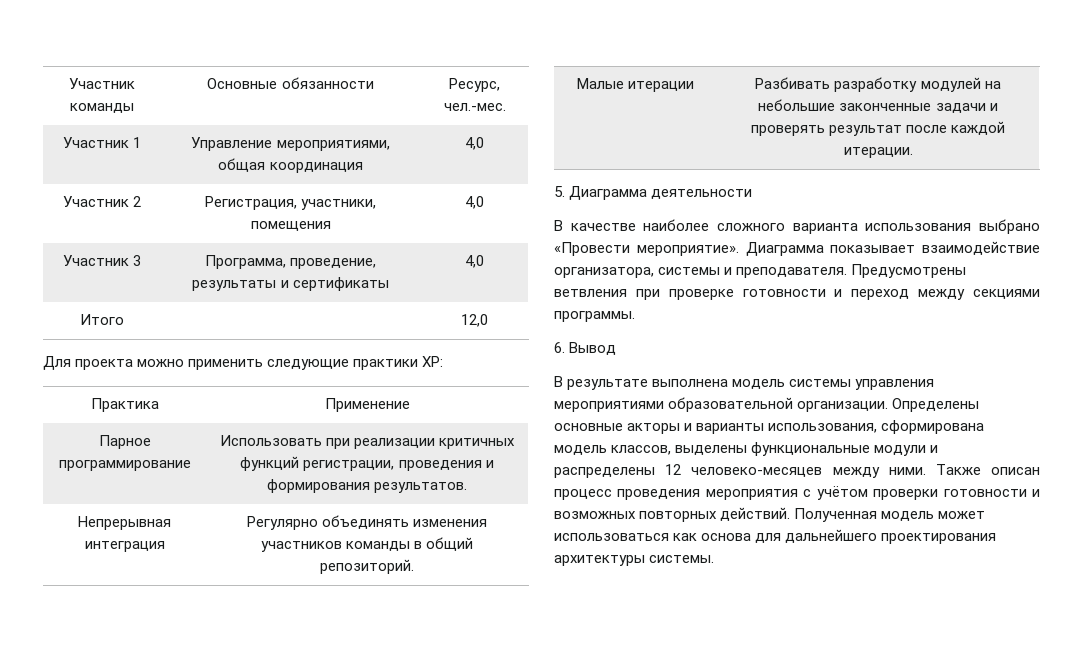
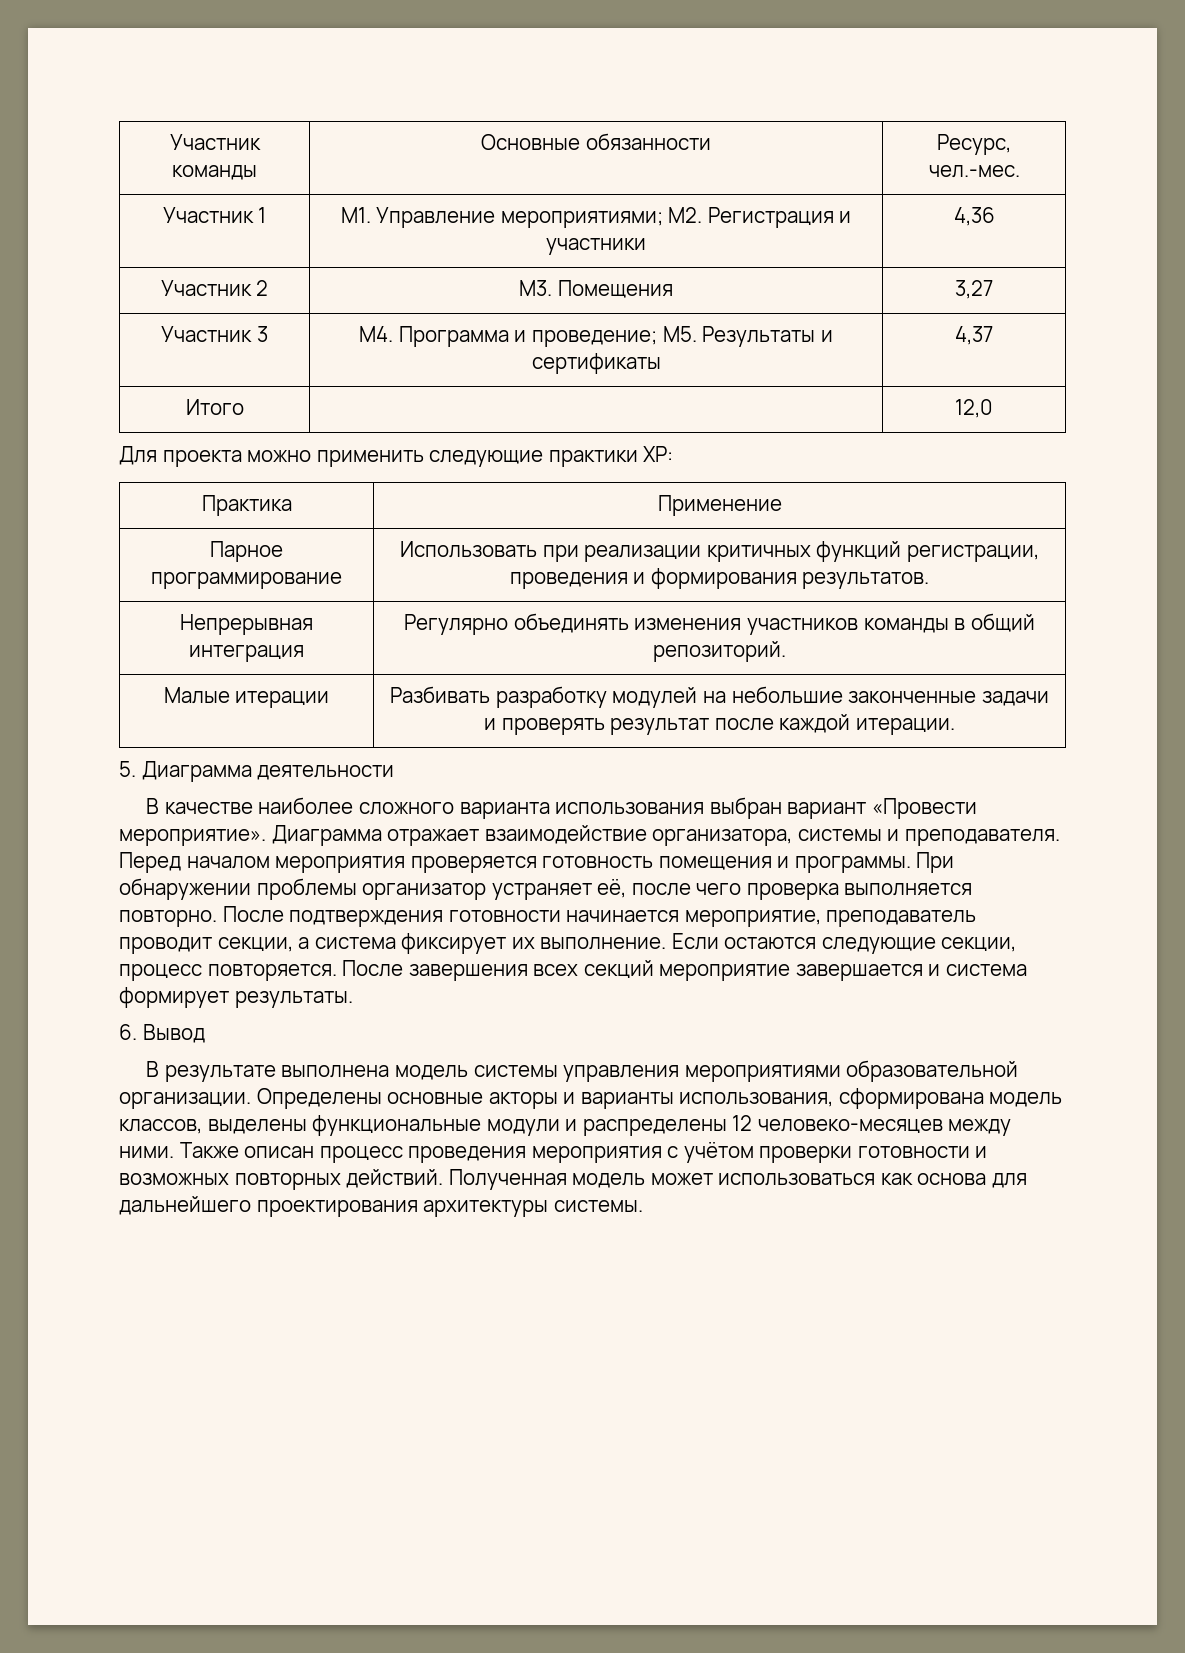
[191,137,390,151] [218,158,363,173] [465,137,484,150] [62,196,142,207] [204,196,377,210] [250,221,331,231] [465,196,484,209] [62,255,142,266] [204,255,377,269] [192,280,277,291] Управление мероприятиями, общая координация | 4,0 // Участник 2 | Регистрация, участники, помещения | 4,0 // Участник 3 | Программа, проведение, результаты -> [340,207,852,228] [546,238,646,255] [953,207,995,226] [160,280,269,296] [519,280,673,298] [954,280,993,299] [161,326,268,342] [359,326,816,347] М1. Управление мероприятиями; М2. Регистрация и участники | 4,36 // Участник 2 | М3. Помещения | 3,27 // Участник 3 | М4. Программа и проведение; М5. Результаты
[465,255,484,268] 4,0 -> [954,326,993,345] 4,37
[979,219,1040,234] выбрано -> [709,797,867,819] выбран вариант
[830,245,916,253] показывает -> [387,829,480,846] отражает
[851,264,967,278] [554,289,1040,300] [554,311,635,322] Предусмотрены ветвления при проверке готовности и переход между секциями программы. -> [119,852,955,873] [119,878,973,900] [119,906,977,927] [119,933,1017,954] [119,960,1027,981] [119,987,353,1008] Перед началом мероприятия проверяется готовность помещения и программы. При обнаружении проблемы организатор устраняет её, после чего проверка выполняется повторно. После подтверждения готовности начинается мероприятие, преподаватель проводит секции, а система фиксирует их выполнение. Если остаются следующие секции, процесс повторяется. После завершения всех секций мероприятие завершается и система формирует результаты.

